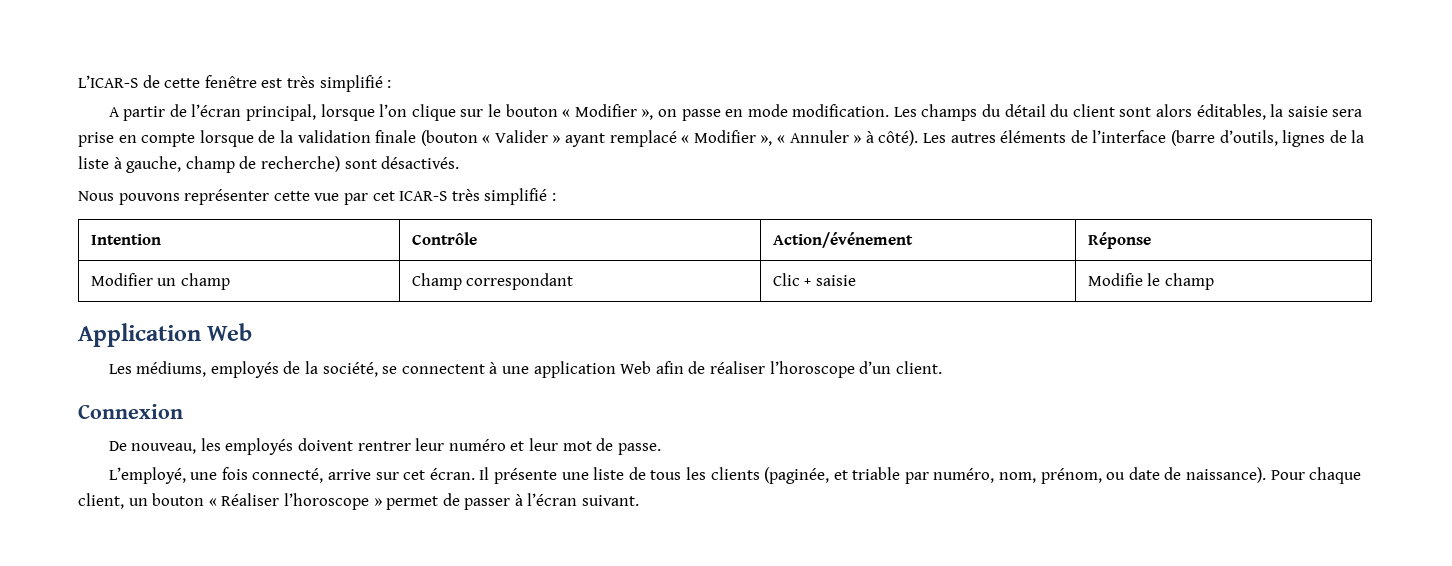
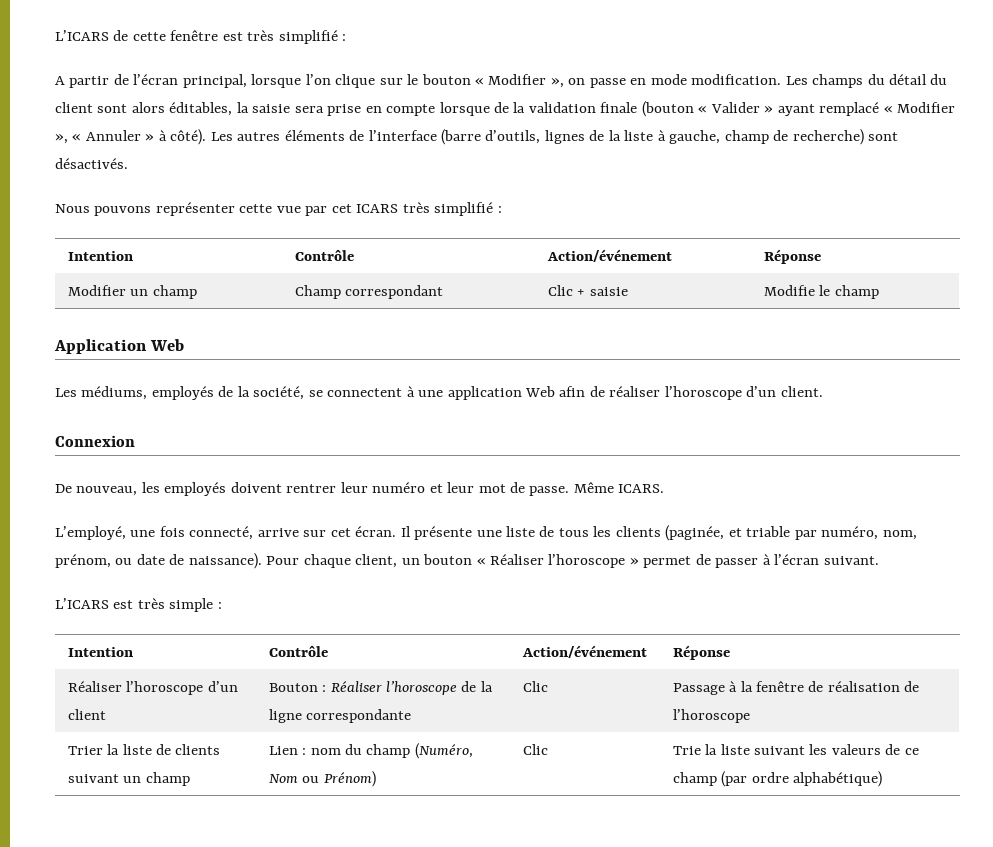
[78,75,138,88] L’ICAR-S -> [55,30,109,41] L’ICARS
[399,191,448,201] ICAR-S -> [356,204,399,213] ICARS
(661, 449) none -> [573,482,665,493] Même ICARS.
(640, 500) none -> [55,598,222,612] [67,647,133,657] [268,645,328,657] [521,645,647,658] [672,645,730,660] [67,681,238,695] [67,709,106,720] [268,681,493,695] [268,709,412,723] [522,681,548,692] [672,681,920,695] [672,709,750,723] [67,744,221,755] [67,772,190,786] [268,743,473,759] [268,771,376,787] [522,744,548,755] [672,744,919,755] [672,771,882,787] // L’ICARS est très simple : // Intention | Contrôle | Action/événement | Réponse // Réaliser l’horoscope d’un client | Bouton : Réaliser l’horoscope de la ligne correspondante | Clic | Passage à la fenêtre de réalisation de l’horoscope // Trier la liste de clients suivant un champ | Lien : nom du champ (Numéro, Nom ou Prénom) | Clic | Trie la liste suivant les valeurs de ce champ (par ordre alphabétique)

